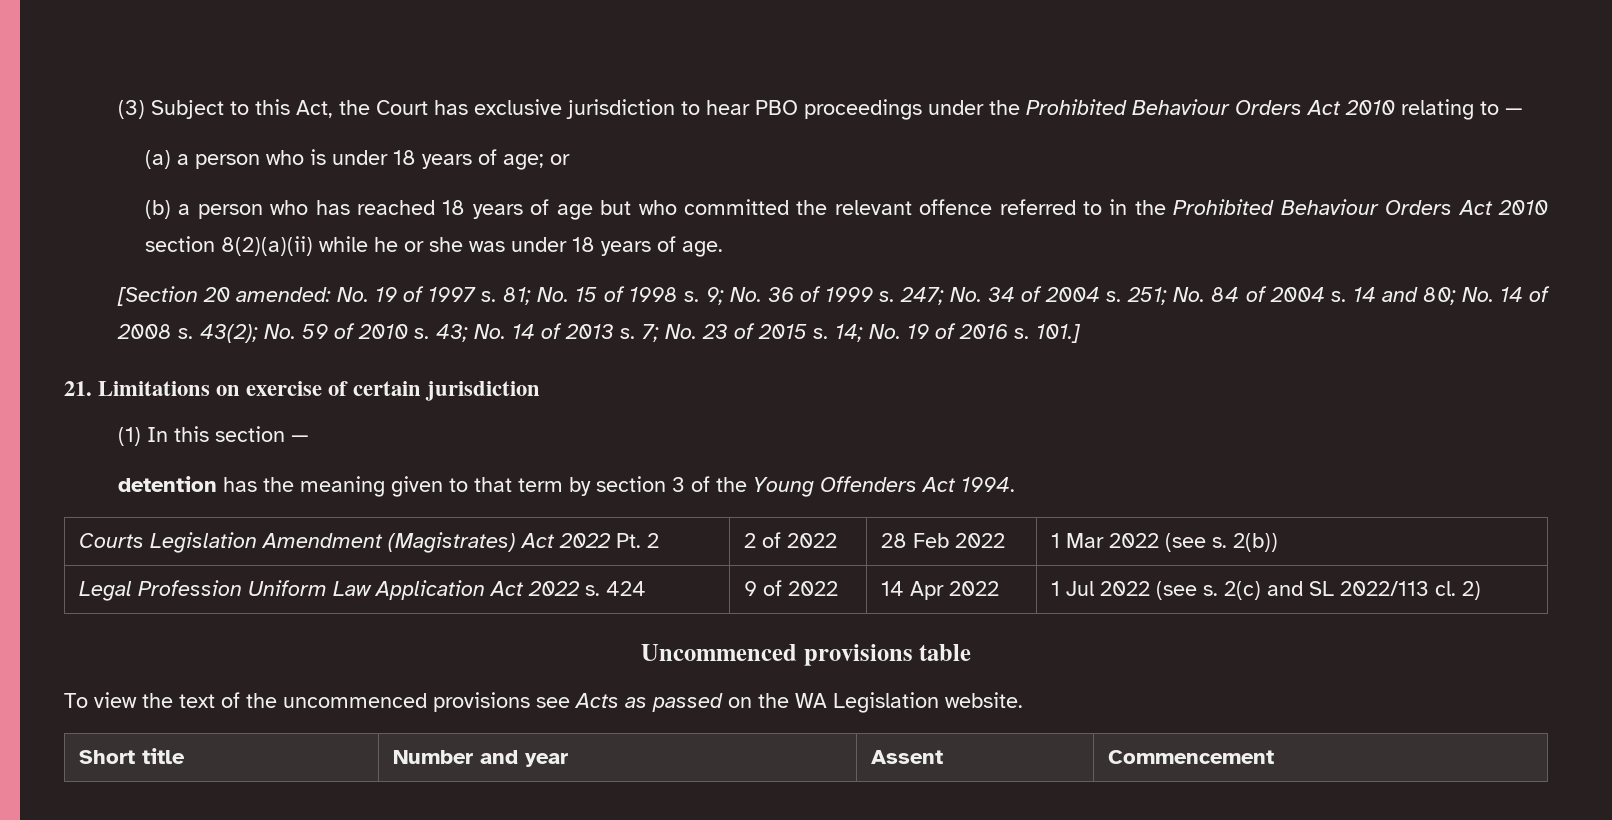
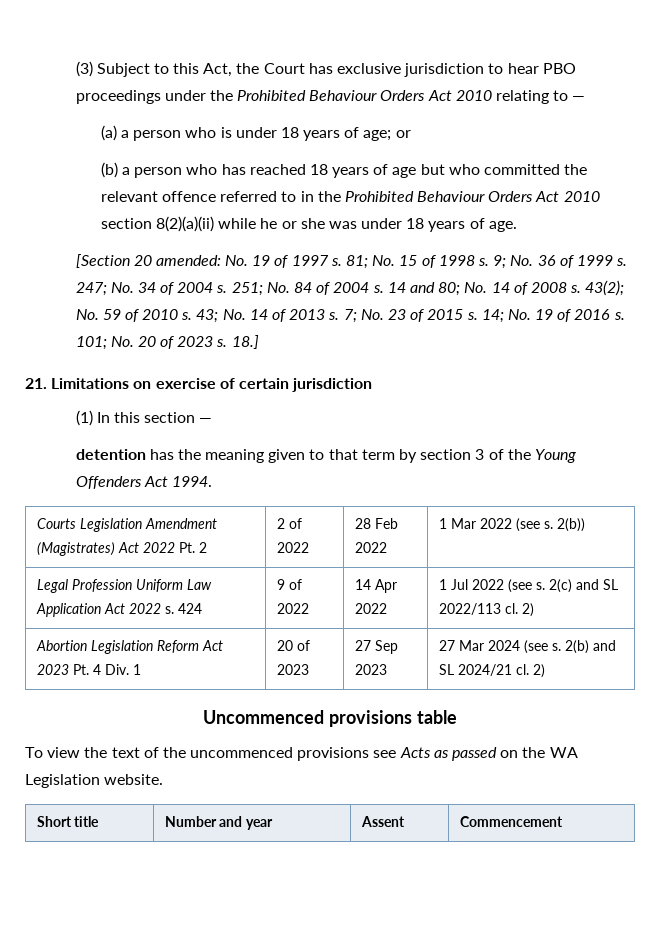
[1035,324,1081,343] 101.] -> [75,335,259,350] 101; No. 20 of 2023 s. 18.]
(1482, 590) none -> [35,640,223,654] [36,664,141,675] [276,640,310,651] [276,664,309,675] [354,640,398,654] [354,664,387,675] [438,640,616,654] [438,664,545,678] // Abortion Legislation Reform Act 2023 Pt. 4 Div. 1 | 20 of 2023 | 27 Sep 2023 | 27 Mar 2024 (see s. 2(b) and SL 2024/21 cl. 2)

